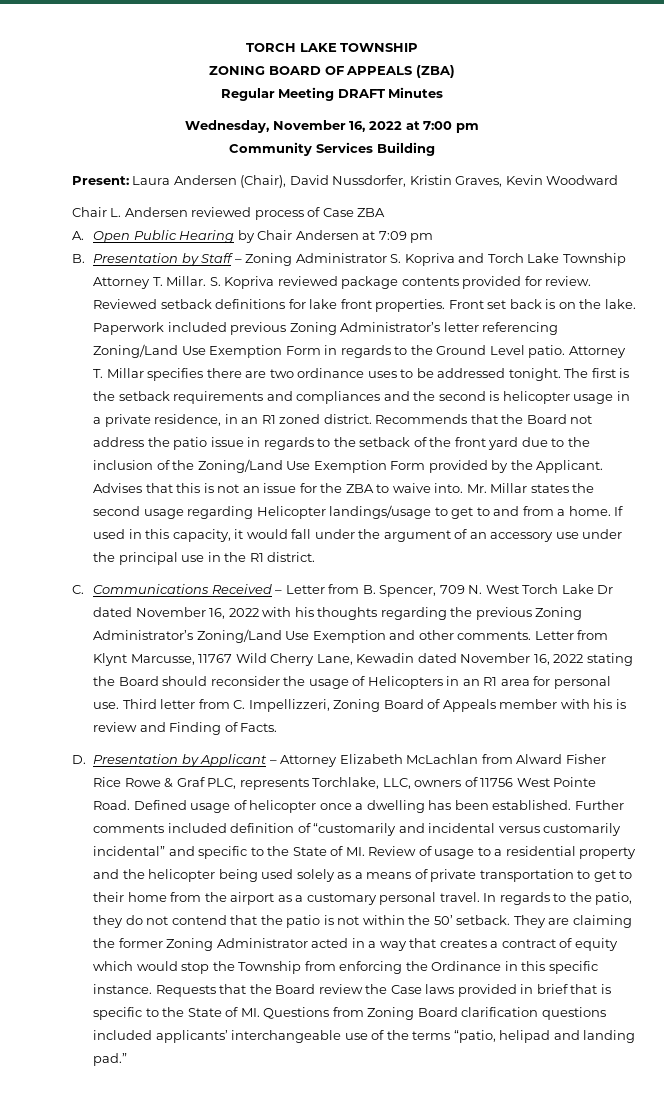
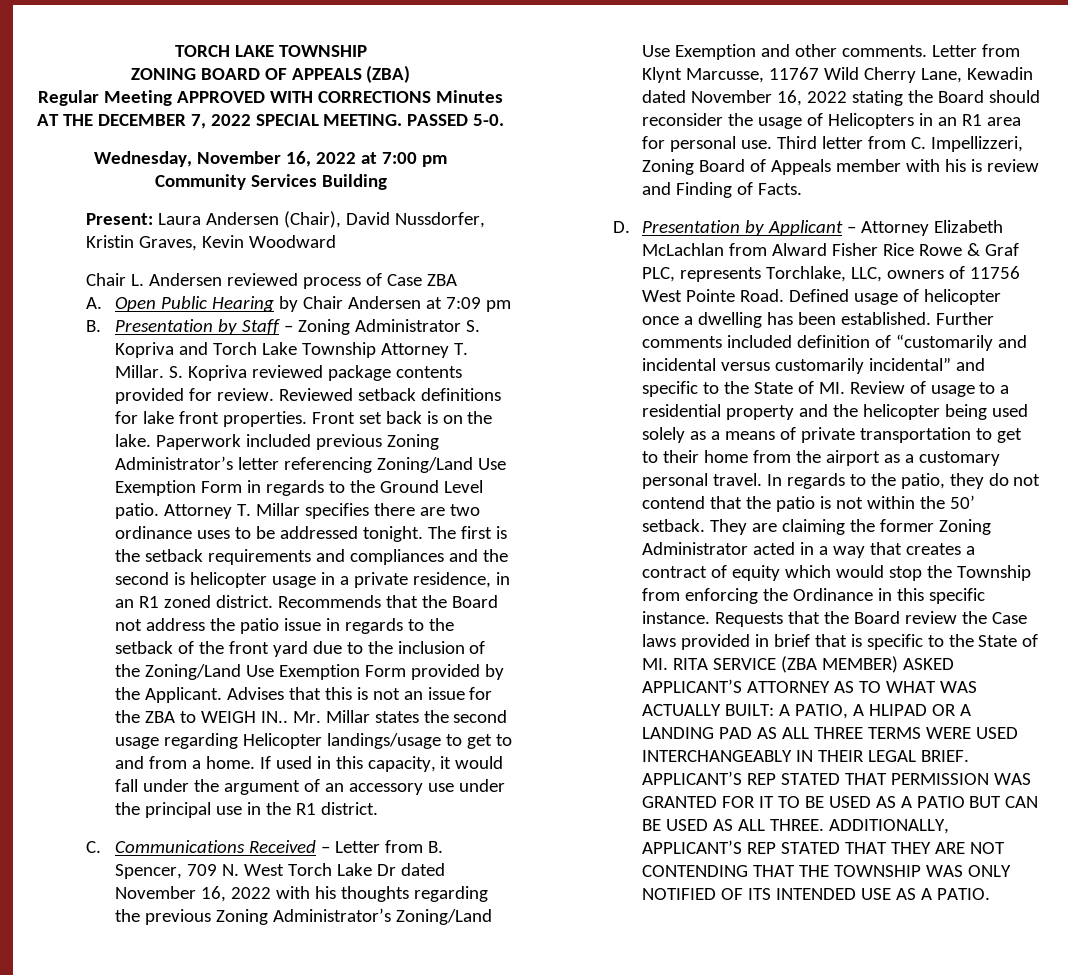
[337,87,444,98] DRAFT Minutes -> [177,90,503,103] [36,114,505,129] APPROVED WITH CORRECTIONS Minutes AT THE DECEMBER 7, 2022 SPECIAL MEETING. PASSED 5-0.
[392,483,464,493] waive into. -> [200,711,288,723] WEIGH IN..
[263,1007,606,1020] [93,1030,636,1043] [93,1053,128,1066] Questions from Zoning Board clarification questions included applicants’ interchangeable use of the terms “patio, helipad and landing pad.” -> [672,656,954,673] [641,679,977,693] [641,704,971,719] [641,727,1018,739] [641,750,969,762] [641,771,1031,785] [641,796,1039,808] [641,819,949,834] [641,840,1005,854] [641,865,1011,877] [641,888,990,900] RITA SERVICE (ZBA MEMBER) ASKED APPLICANT’S ATTORNEY AS TO WHAT WAS ACTUALLY BUILT: A PATIO, A HLIPAD OR A LANDING PAD AS ALL THREE TERMS WERE USED INTERCHANGEABLY IN THEIR LEGAL BRIEF. APPLICANT’S REP STATED THAT PERMISSION WAS GRANTED FOR IT TO BE USED AS A PATIO BUT CAN BE USED AS ALL THREE. ADDITIONALLY, APPLICANT’S REP STATED THAT THEY ARE NOT CONTENDING THAT THE TOWNSHIP WAS ONLY NOTIFIED OF ITS INTENDED USE AS A PATIO.

